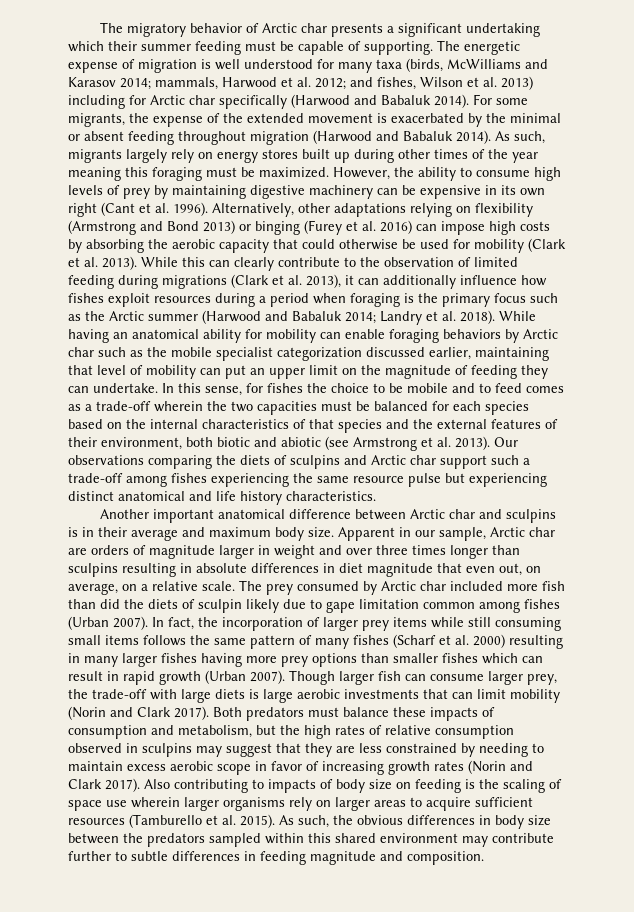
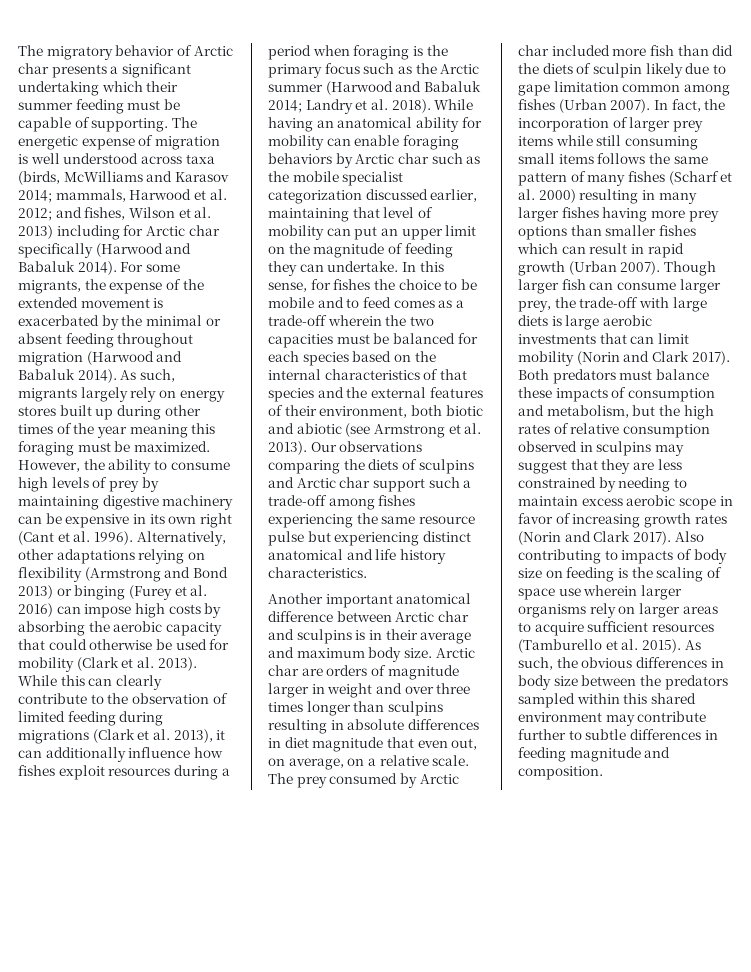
[317,59,372,73] for many -> [140,156,182,164] across
[338,527,486,541] Apparent in our sample, -> (432, 653) none

